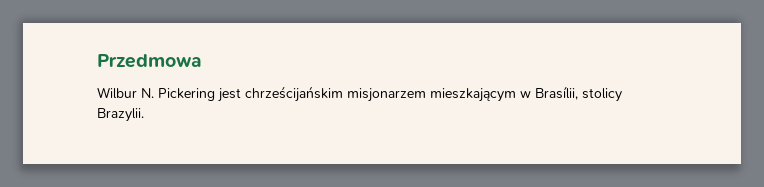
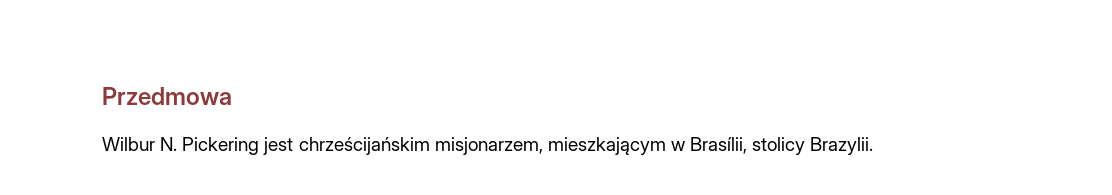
[347,88,426,102] misjonarzem -> [434,137,543,155] misjonarzem,

